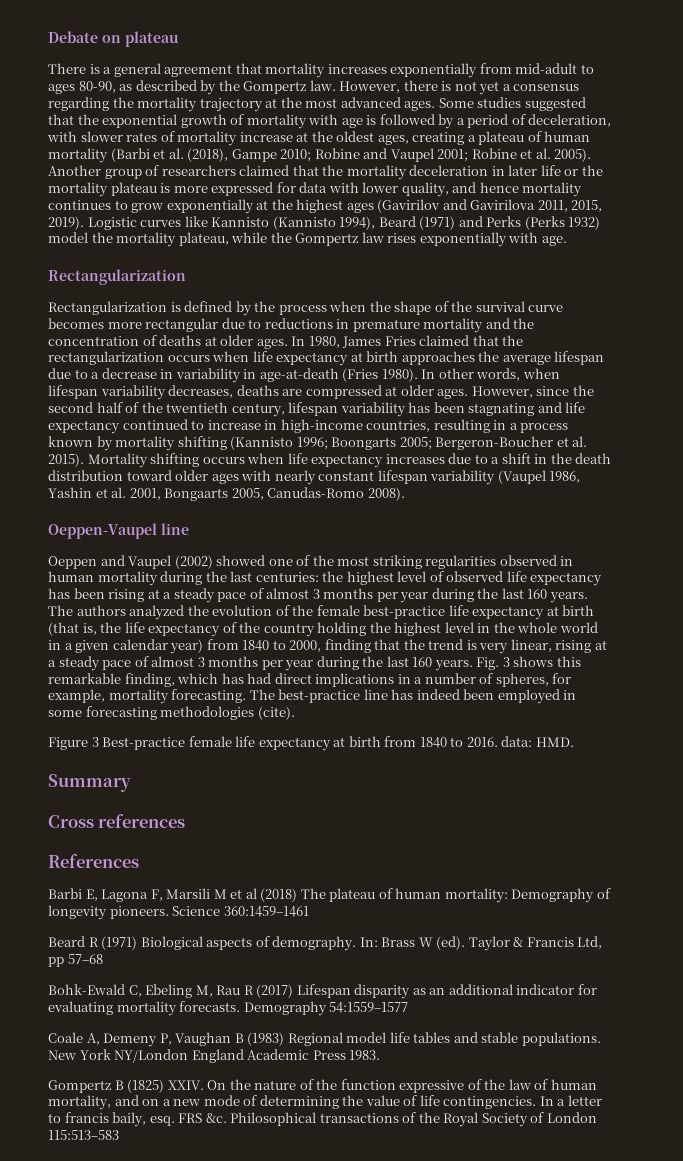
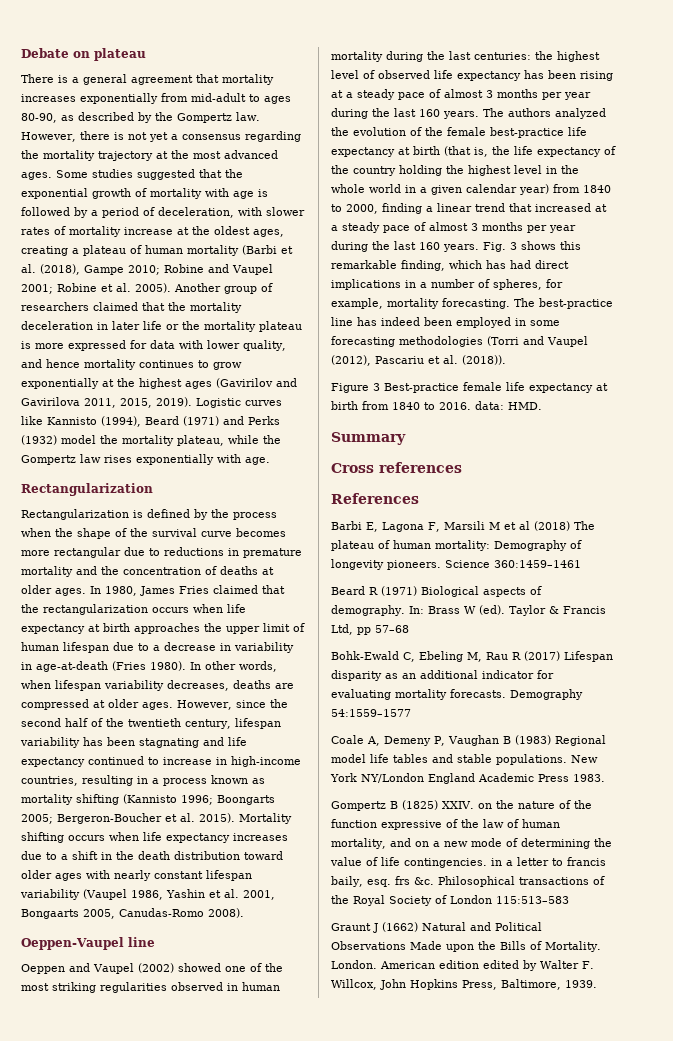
[272,216,376,230] (Kannisto 1994), -> [101,416,141,427] (1994),
[524,216,601,230] (Perks 1932) -> [21,435,57,445] (1932)
[502,355,551,365] average -> [226,623,305,634] [21,642,59,651] upper limit of human
[96,436,113,451] by -> [252,778,265,784] as
[374,639,592,654] that the trend is very linear, rising -> [426,203,591,212] a linear trend that increased
[257,706,295,720] (cite). -> [487,336,588,347] [331,355,506,366] (Torri and Vaupel (2012), Pascariu et al. (2018)).
[207,1080,227,1090] On -> [477,803,492,809] on
[539,1096,554,1106] In -> [491,858,502,866] in
[178,1113,203,1123] FRS -> [394,876,410,885] frs
(119, 1135) none -> [331,922,542,933] [331,941,601,952] [331,960,594,971] [331,979,597,990] // Graunt J (1662) Natural and Political Observations Made upon the Bills of Mortality. London. American edition edited by Walter F. Willcox, John Hopkins Press, Baltimore, 1939.

